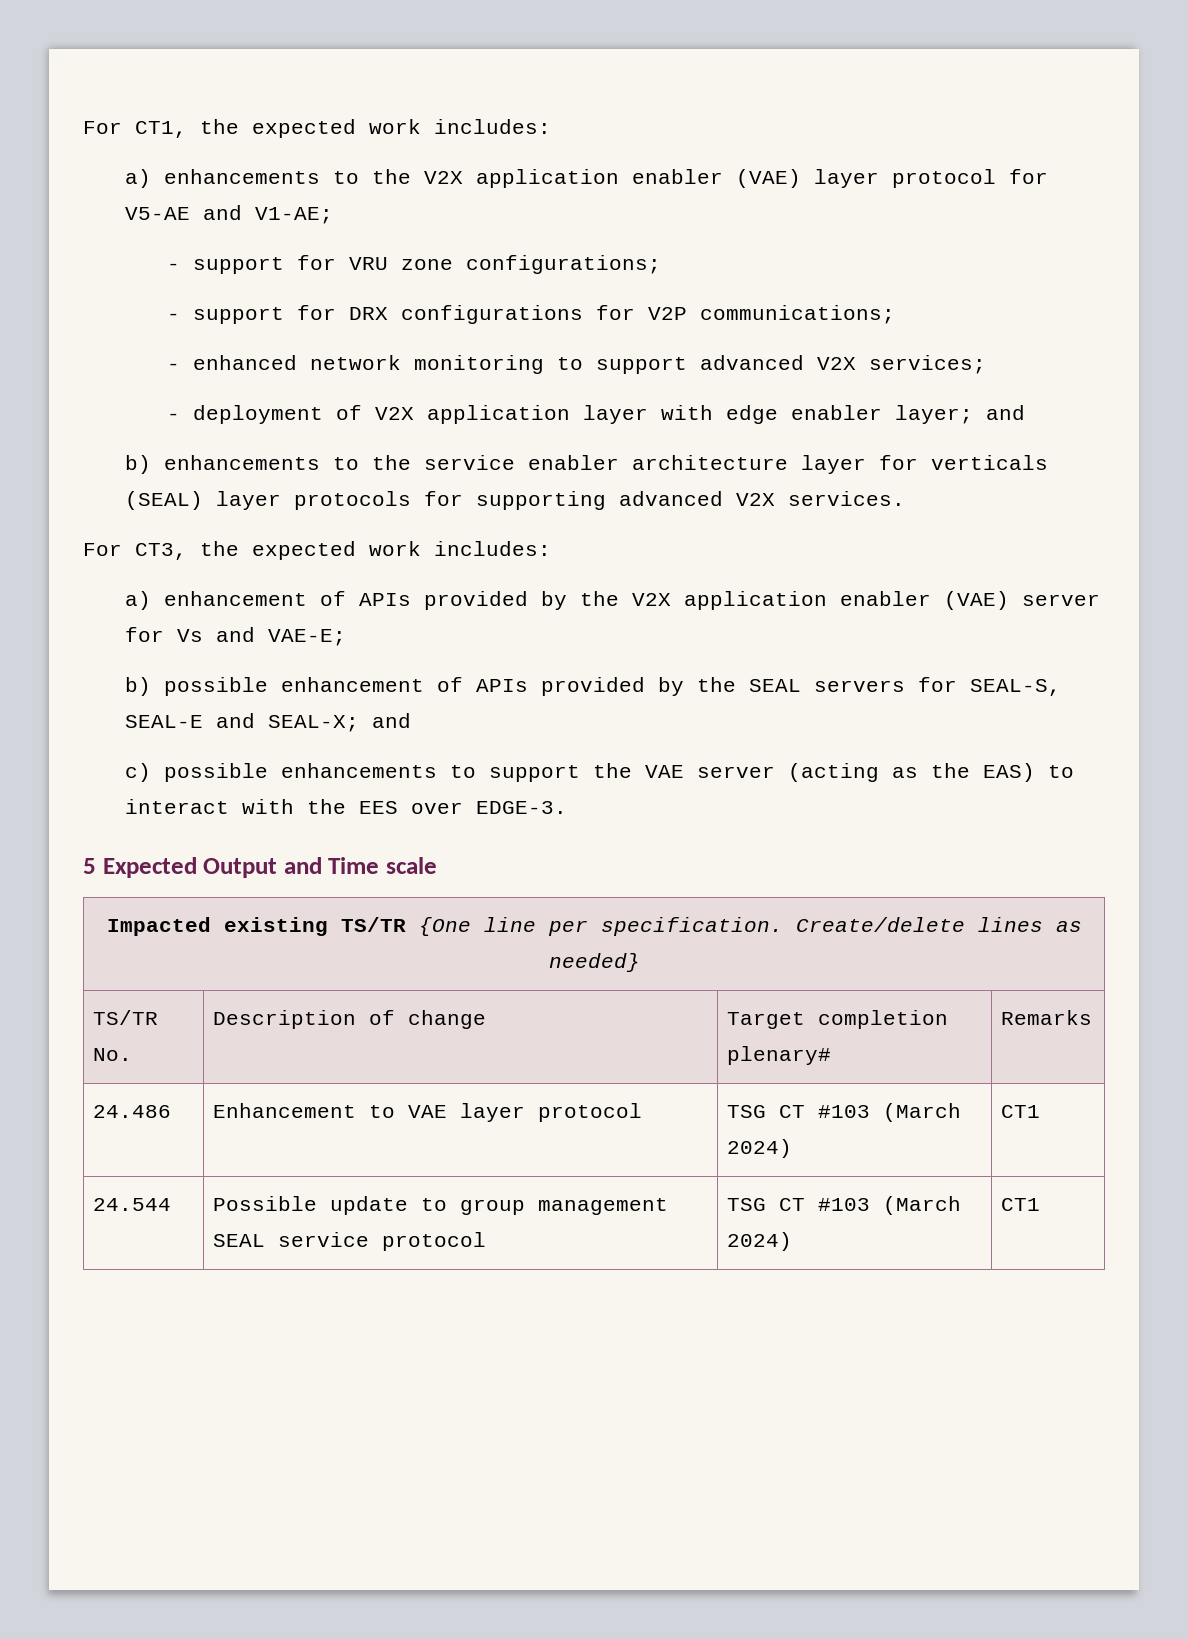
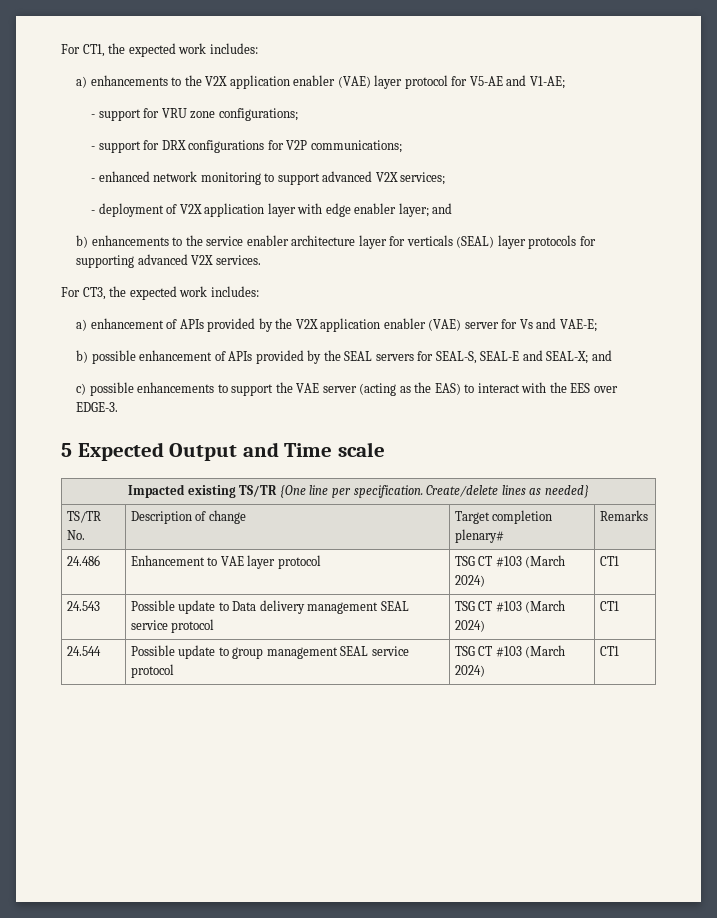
(1041, 1111) none -> [66,601,100,611] [130,600,409,614] [130,619,215,633] [454,600,566,613] [454,620,485,632] [599,601,619,611] // 24.543 | Possible update to Data delivery management SEAL service protocol | TSG CT #103 (March 2024) | CT1

